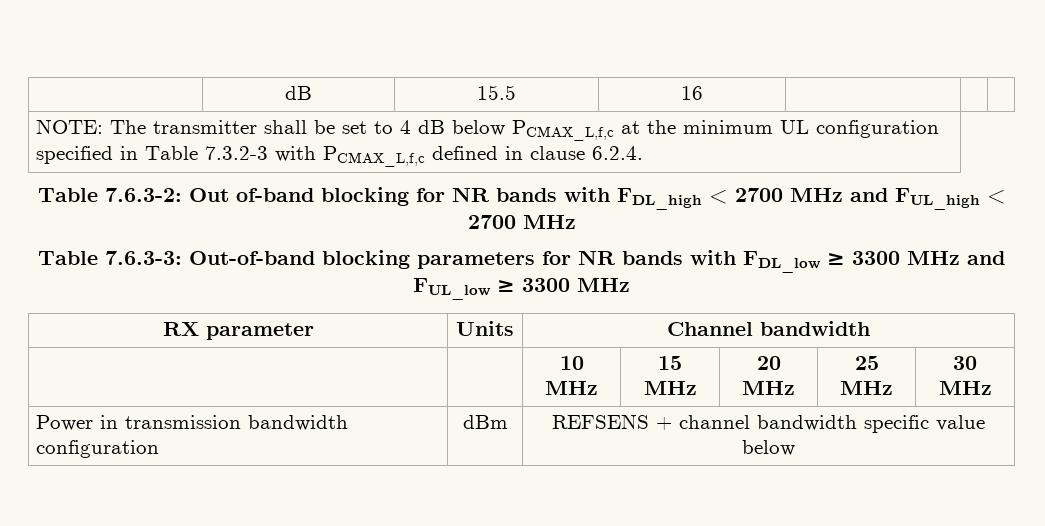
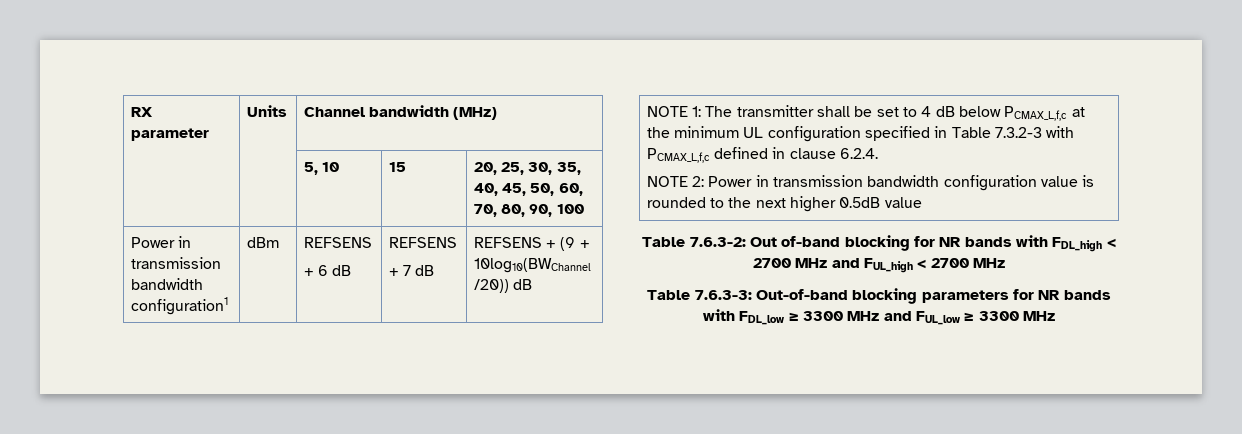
[285,86,312,100] [477,85,516,100] [681,86,703,100] [36,119,104,134] | dB | 15.5 | 16 | | | // NOTE: -> [130,107,153,117] [130,128,209,141] [246,105,287,117] [303,105,498,120] [303,162,340,175] [388,162,406,172] [473,162,581,175] [473,183,583,196] [473,204,584,217] [130,236,192,248] [130,257,221,269] [130,278,203,290] [130,297,228,315] [246,237,279,248] [303,237,372,248] [303,265,352,276] [388,237,457,248] [388,265,435,276] [473,237,590,251] [473,258,591,273] [473,279,533,293] [646,106,702,117] RX parameter | Units | Channel bandwidth (MHz) // | | 5, 10 | 15 | 20, 25, 30, 35, 40, 45, 50, 60, 70, 80, 90, 100 // Power in transmission bandwidth configuration1 | dBm | REFSENS // + 6 dB | REFSENS // + 7 dB | REFSENS + (9 + 10log10(BWChannel /20)) dB // NOTE 1:
(644, 153) none -> [646,175,1095,191] [646,196,922,212] // NOTE 2: Power in transmission bandwidth configuration value is rounded to the next higher 0.5dB value
[162,322,314,340] [456,321,514,336] [667,321,870,336] [559,356,584,370] [545,381,598,395] [658,356,682,370] [643,381,697,395] [756,356,781,370] [742,381,795,395] [854,356,879,370] [840,381,893,395] [953,356,977,370] [938,381,992,395] [36,415,349,431] [36,440,160,458] [462,415,508,429] [552,414,985,433] [742,440,795,456] // RX parameter | Units | Channel bandwidth // | | 10 MHz | 15 MHz | 20 MHz | 25 MHz | 30 MHz // Power in transmission bandwidth configuration | dBm | REFSENS + channel bandwidth specific value below -> (1055, 316) none

